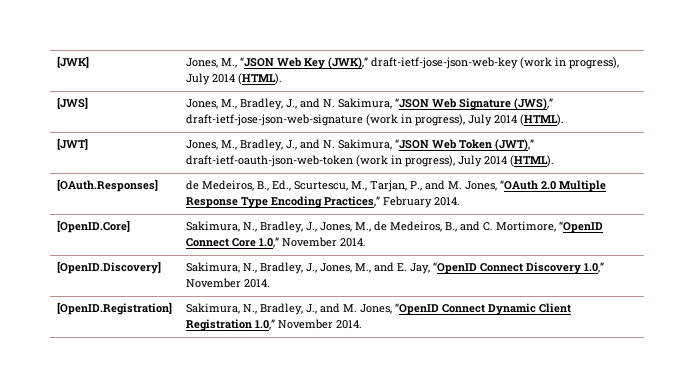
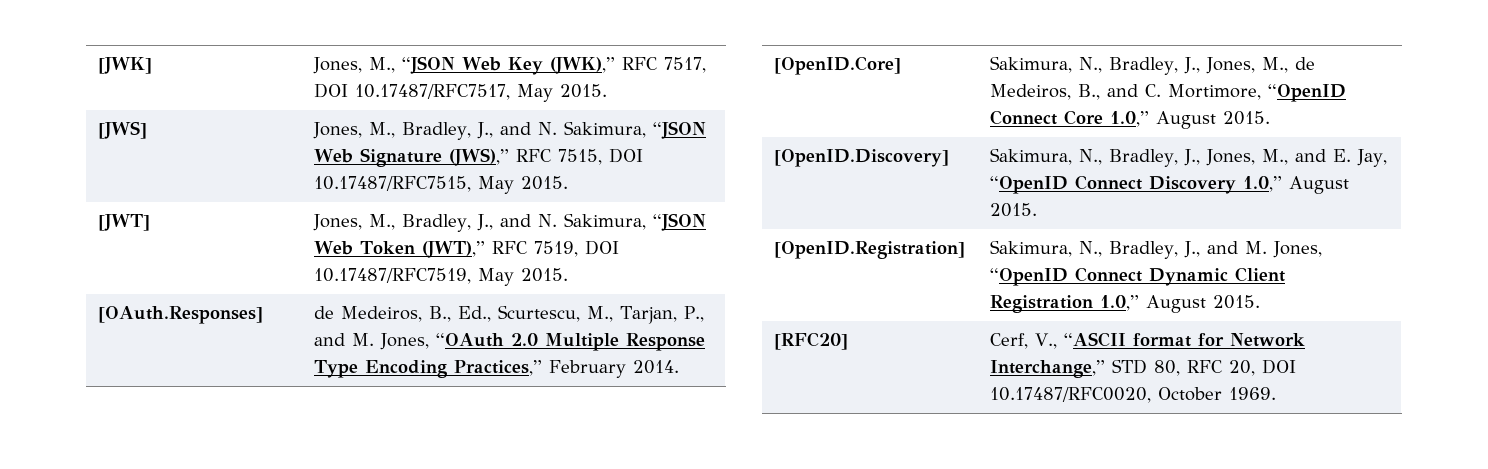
[370,57,619,69] [185,73,282,85] draft-ietf-jose-json-web-key (work in progress), July 2014 (HTML). -> [622,57,707,73] [314,83,608,102] RFC 7517, DOI 10.17487/RFC7517, May 2015.
[185,114,564,126] draft-ietf-jose-json-web-signature (work in progress), July 2014 (HTML). -> [516,148,644,165] [314,176,569,194] RFC 7515, DOI 10.17487/RFC7515, May 2015.
[185,155,554,167] draft-ietf-oauth-json-web-token (work in progress), July 2014 (HTML). -> [492,240,620,257] [314,268,569,286] RFC 7519, DOI 10.17487/RFC7519, May 2015.
[281,237,366,247] November 2014. -> [1156,111,1271,129] August 2015.
[185,278,270,288] November 2014. -> [1289,176,1350,194] [990,203,1038,217] August 2015.
[277,319,362,329] November 2014. -> [1146,295,1261,313] [774,332,849,350] [990,332,1306,349] [990,359,1297,378] [990,387,1277,403] August 2015. // [RFC20] | Cerf, V., “ASCII format for Network Interchange,” STD 80, RFC 20, DOI 10.17487/RFC0020, October 1969.

